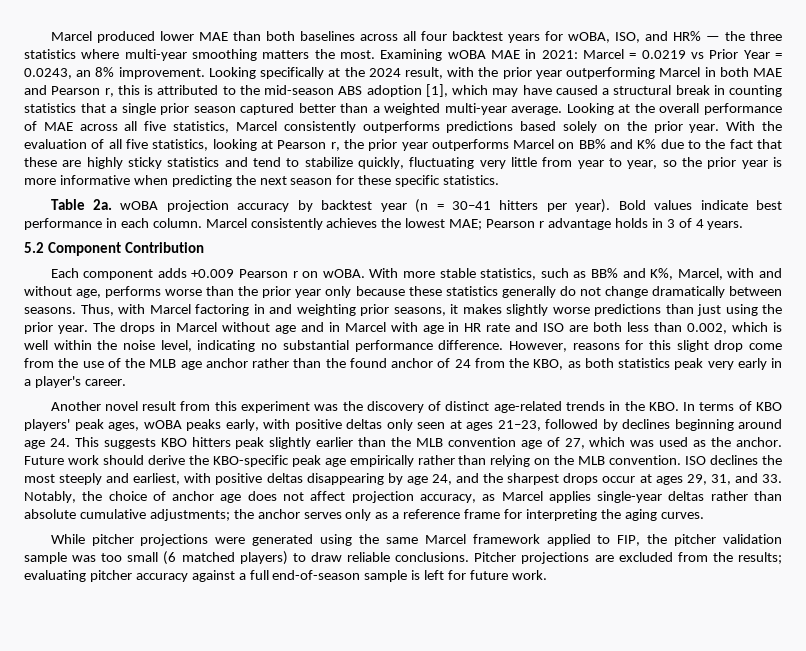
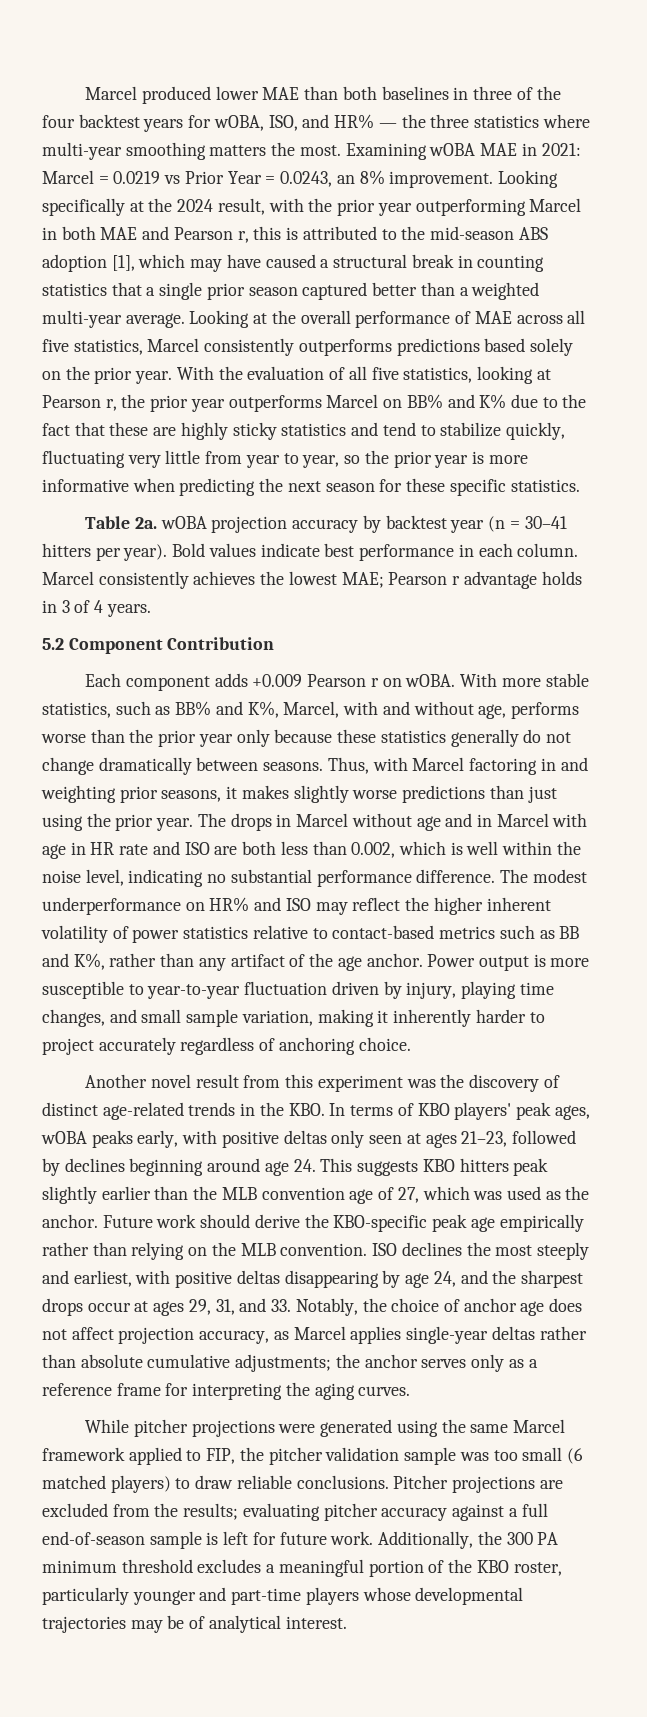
[359,31,416,41] across all -> [453,86,561,100] in three of the
[508,340,782,352] [24,358,782,370] [24,376,126,388] However, reasons for this slight drop come from the use of the MLB age anchor rather than the found anchor of 24 from the KBO, as both statistics peak very early in a player's career. -> [500,869,587,883] [42,897,551,915] [41,925,580,943] [42,953,590,971] [42,981,554,999] [42,1009,545,1027] [42,1037,411,1055] The modest underperformance on HR% and ISO may reflect the higher inherent volatility of power statistics relative to contact-based metrics such as BB and K%, rather than any artifact of the age anchor. Power output is more susceptible to year-to-year fluctuation driven by injury, playing time changes, and small sample variation, making it inherently harder to project accurately regardless of anchoring choice.
(547, 575) none -> [378,1531,559,1549] [42,1559,562,1577] [42,1587,524,1605] [42,1615,347,1633] Additionally, the 300 PA minimum threshold excludes a meaningful portion of the KBO roster, particularly younger and part-time players whose developmental trajectories may be of analytical interest.

